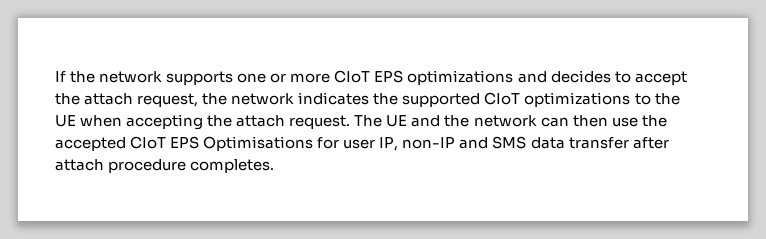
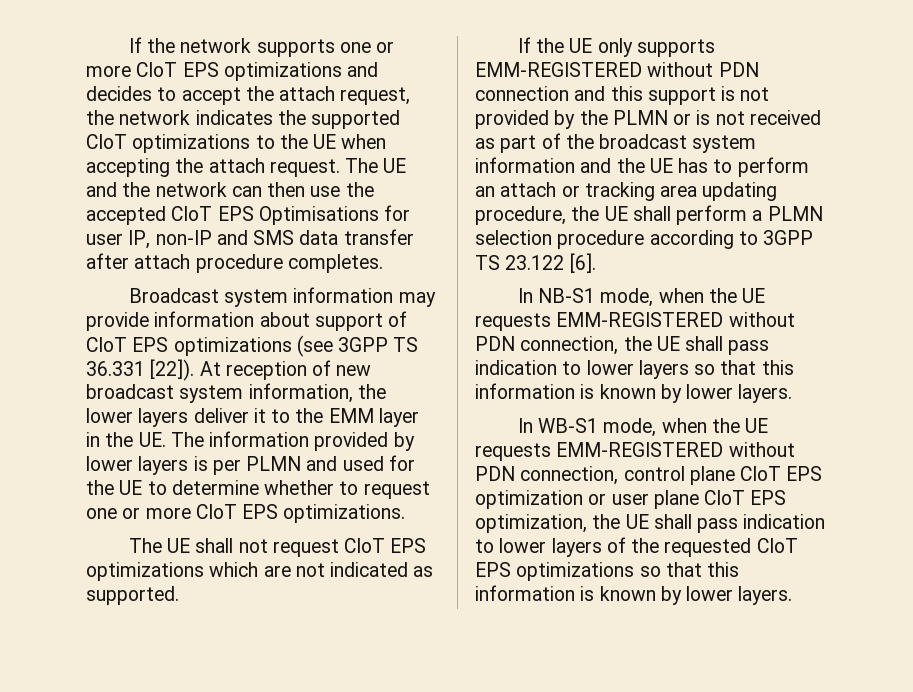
(275, 166) none -> [128,287,436,307] [86,311,408,331] [86,335,419,357] [86,359,372,381] [86,383,386,403] [86,408,419,427] [86,431,415,451] [86,455,415,475] [86,480,430,499] [86,504,406,523] [128,538,427,557] [86,562,434,581] [86,586,179,605] [517,37,715,57] [475,62,759,77] [475,86,770,105] [475,110,821,129] [475,133,757,153] [475,157,809,177] [475,182,778,201] [475,205,823,225] [475,230,814,249] [475,253,596,273] [517,288,766,307] [475,312,795,331] [475,336,770,355] [475,360,794,379] [475,383,793,403] [517,418,769,437] [475,442,795,461] [475,466,823,485] [475,490,787,509] [475,514,826,533] [475,537,798,557] [475,562,740,581] [475,585,793,605] // Broadcast system information may provide information about support of CIoT EPS optimizations (see 3GPP TS 36.331 [22]). At reception of new broadcast system information, the lower layers deliver it to the EMM layer in the UE. The information provided by lower layers is per PLMN and used for the UE to determine whether to request one or more CIoT EPS optimizations. // The UE shall not request CIoT EPS optimizations which are not indicated as supported. // If the UE only supports EMM-REGISTERED without PDN connection and this support is not provided by the PLMN or is not received as part of the broadcast system information and the UE has to perform an attach or tracking area updating procedure, the UE shall perform a PLMN selection procedure according to 3GPP TS 23.122 [6]. // In NB-S1 mode, when the UE requests EMM-REGISTERED without PDN connection, the UE shall pass indication to lower layers so that this information is known by lower layers. // In WB-S1 mode, when the UE requests EMM-REGISTERED without PDN connection, control plane CIoT EPS optimization or user plane CIoT EPS optimization, the UE shall pass indication to lower layers of the requested CIoT EPS optimizations so that this information is known by lower layers.

